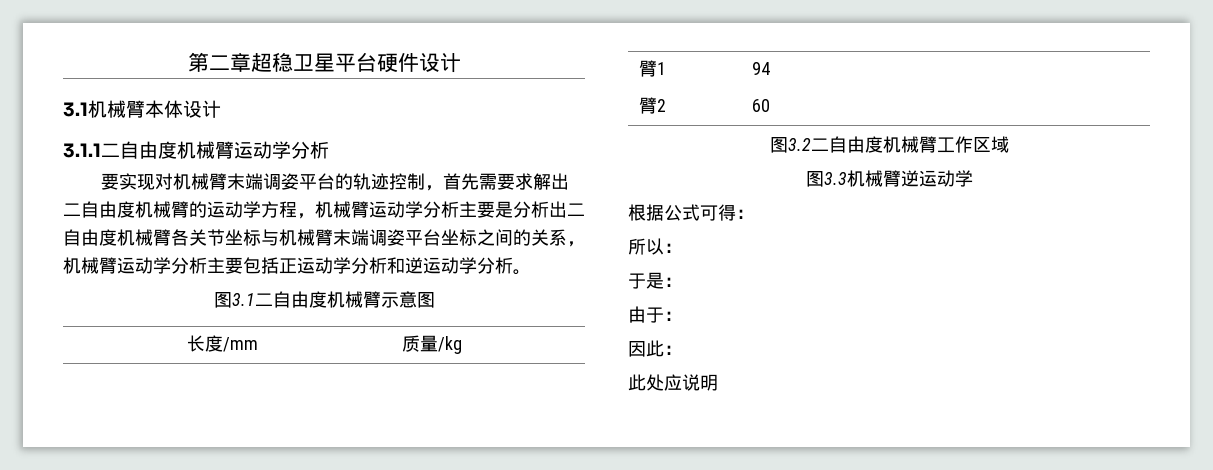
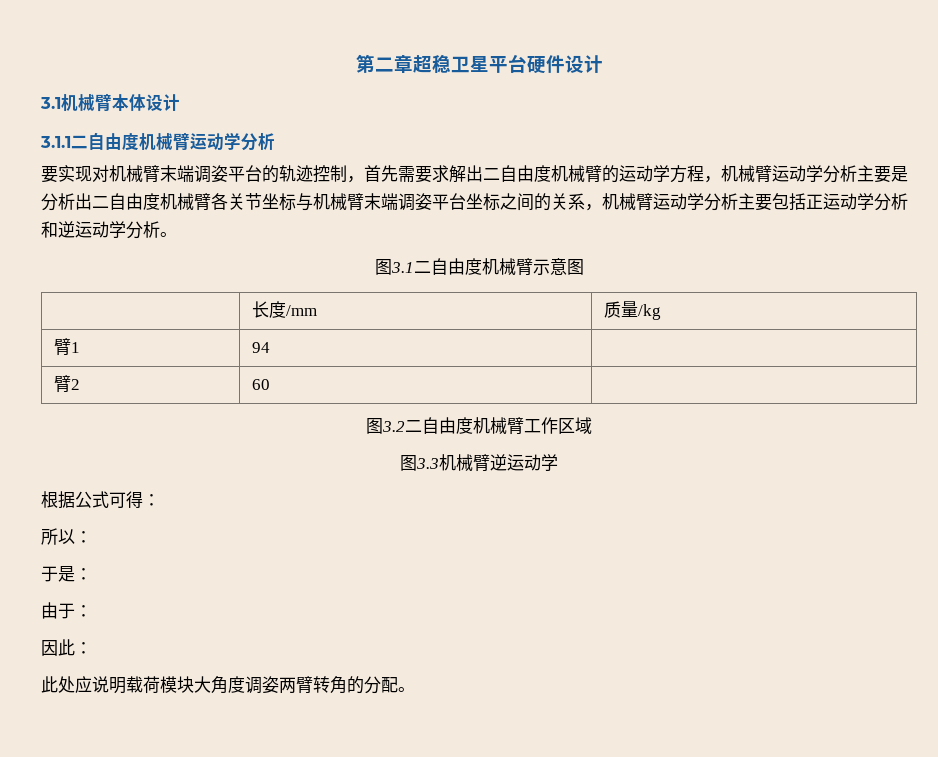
(718, 382) none -> [126,676,415,694] 载荷模块大角度调姿两臂转角的分配。

